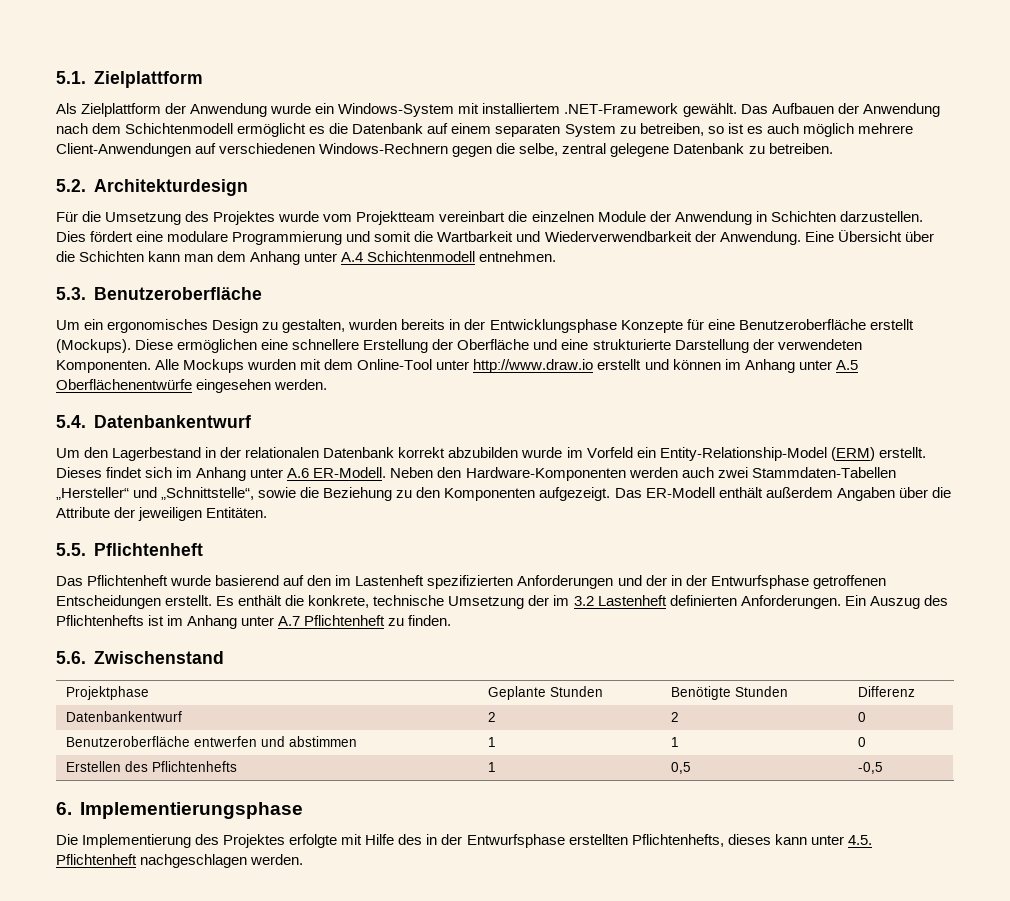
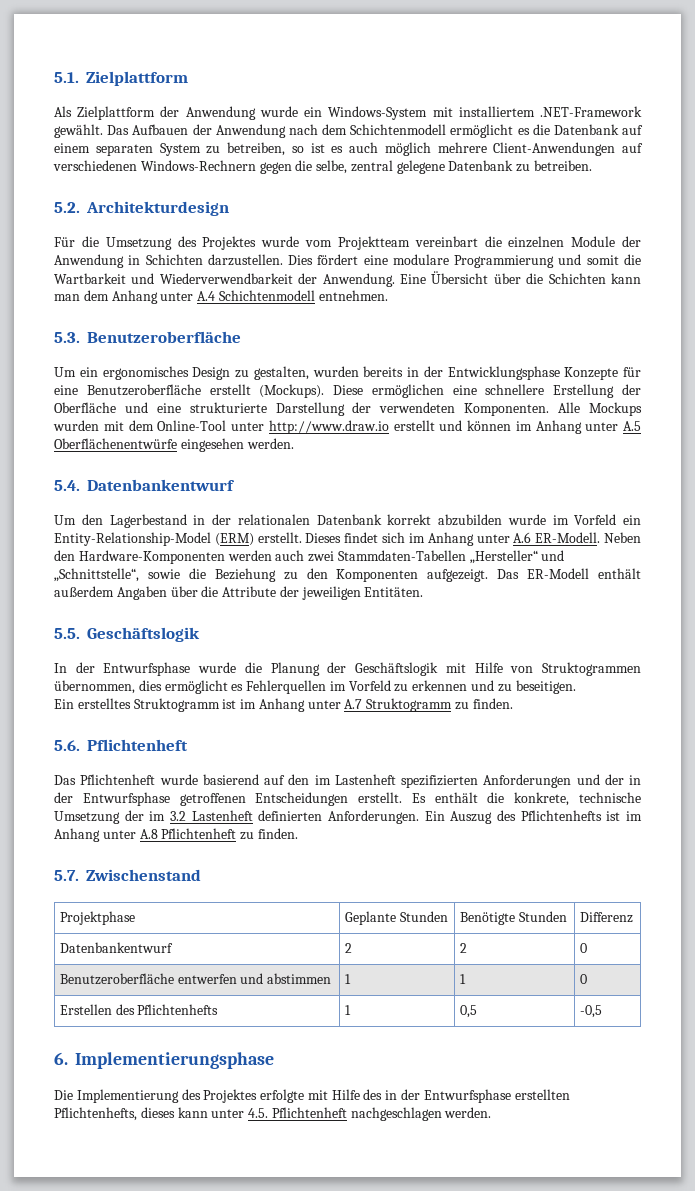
(86, 549) none -> [87,627,200,642] [54,662,642,676] [54,680,576,694] [54,698,513,712] [54,740,80,751] Geschäftslogik // In der Entwurfsphase wurde die Planung der Geschäftslogik mit Hilfe von Struktogrammen übernommen, dies ermöglicht es Fehlerquellen im Vorfeld zu erkennen und zu beseitigen. // Ein erstelltes Struktogramm ist im Anhang unter A.7 Struktogramm zu finden. // 5.6.
[278,616,301,626] A.7 -> [139,829,158,839] A.8
[56,651,86,664] 5.6. -> [54,870,79,881] 5.7.

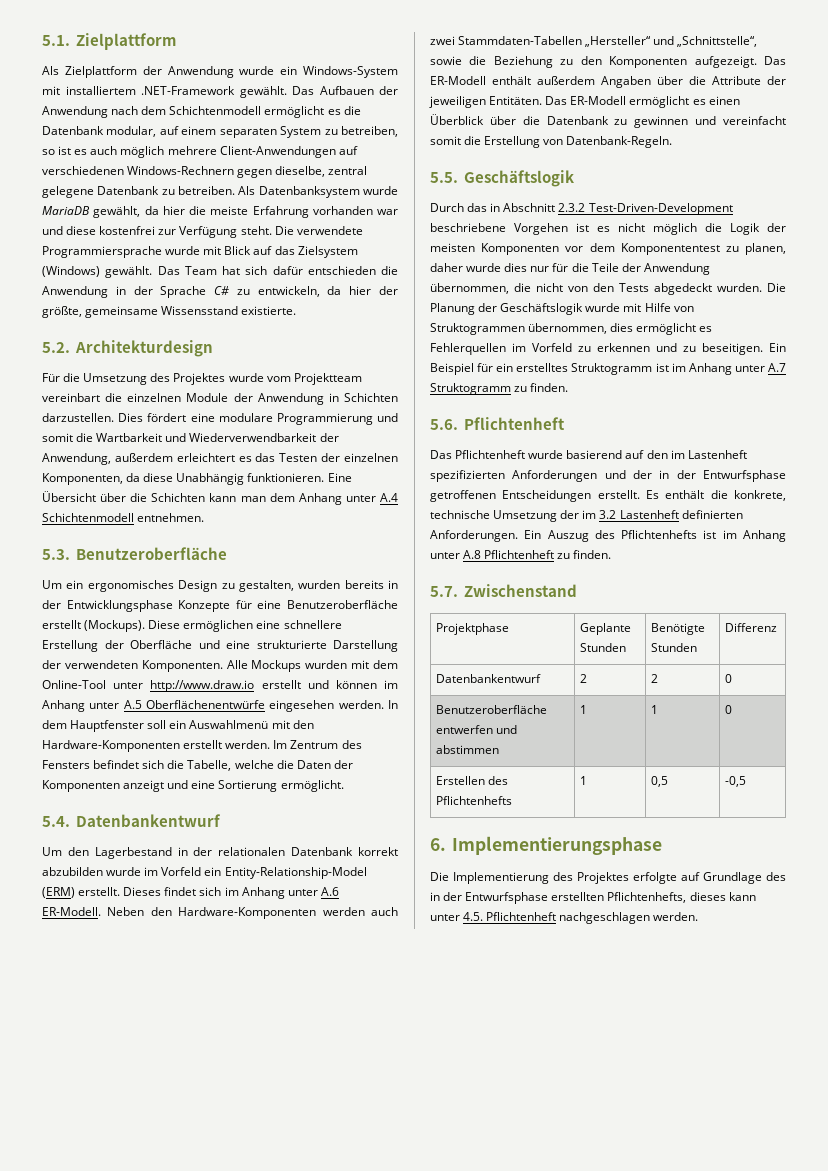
(619, 129) none -> [106,126,157,137] modular,
[295,160,348,174] die selbe, -> [275,166,326,177] dieselbe,
(593, 165) none -> [238,186,399,198] [42,206,398,218] [42,226,363,238] [42,246,358,258] [42,266,398,278] [42,286,398,298] [42,306,297,318] Als Datenbanksystem wurde MariaDB gewählt, da hier die meiste Erfahrung vorhanden war und diese kostenfrei zur Verfügung steht. Die verwendete Programmiersprache wurde mit Blick auf das Zielsystem (Windows) gewählt. Das Team hat sich dafür entschieden die Anwendung in der Sprache C# zu entwickeln, da hier der größte, gemeinsame Wissensstand existierte.
[322,273,395,287] Anwendung. -> [42,453,398,465] [42,473,325,485] Anwendung, außerdem erleichtert es das Testen der einzelnen Komponenten, da diese Unabhängig funktionieren.
(294, 443) none -> [388,700,398,709] [42,720,314,732] [42,740,362,752] [42,760,353,771] [42,780,344,792] In dem Hauptfenster soll ein Auswahlmenü mit den Hardware-Komponenten erstellt werden. Im Zentrum des Fensters befindet sich die Tabelle, welche die Daten der Komponenten anzeigt und eine Sortierung ermöglicht.
[54,627,200,642] [54,662,262,676] // 5.5. Geschäftslogik // In der Entwurfsphase wurde die -> [545,96,740,108] [430,114,786,128] [430,136,673,148] [430,170,574,187] [430,203,733,215] [430,223,786,235] [430,243,786,255] [430,263,710,275] [430,283,786,295] Das ER-Modell ermöglicht es einen Überblick über die Datenbank zu gewinnen und vereinfacht somit die Erstellung von Datenbank-Regeln. // 5.5. Geschäftslogik // Durch das in Abschnitt 2.3.2 Test-Driven-Development beschriebene Vorgehen ist es nicht möglich die Logik der meisten Komponenten vor dem Komponententest zu planen, daher wurde dies nur für die Teile der Anwendung übernommen, die nicht von den Tests abgedeckt wurden. Die
(439, 669) none -> [585,303,621,312] wurde
[54,699,74,709] // Ein -> [769,343,786,352] [430,363,514,375] Ein Beispiel für ein
[307,1089,360,1100] mit Hilfe -> [681,872,762,884] auf Grundlage

